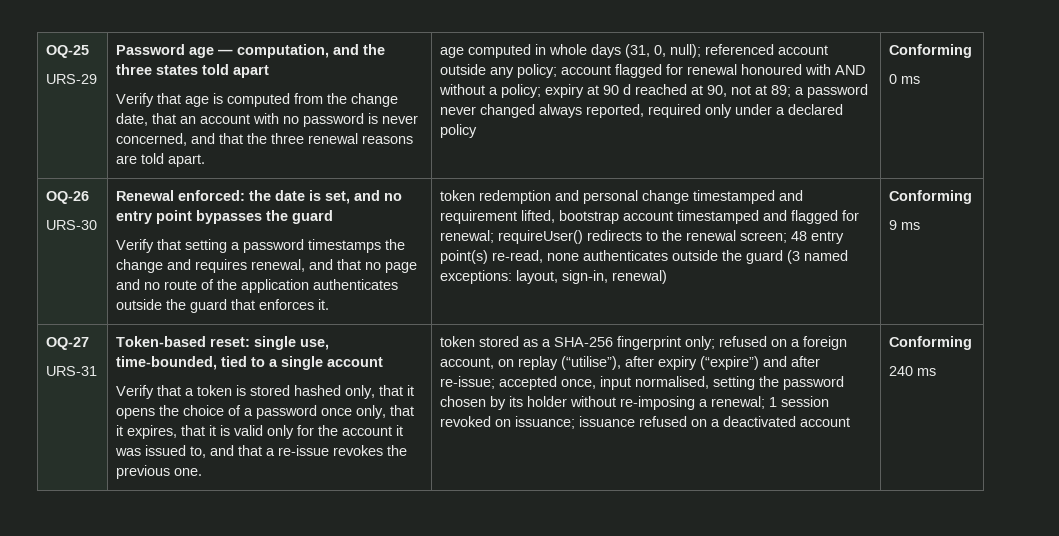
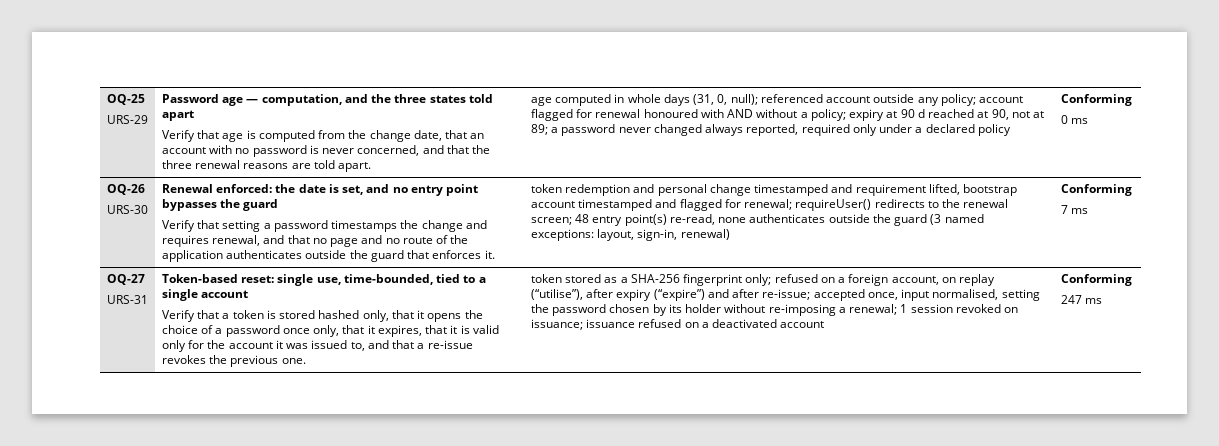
[889,220,898,230] 9 -> [1060,205,1068,214] 7
[889,366,914,376] 240 -> [1060,295,1082,304] 247

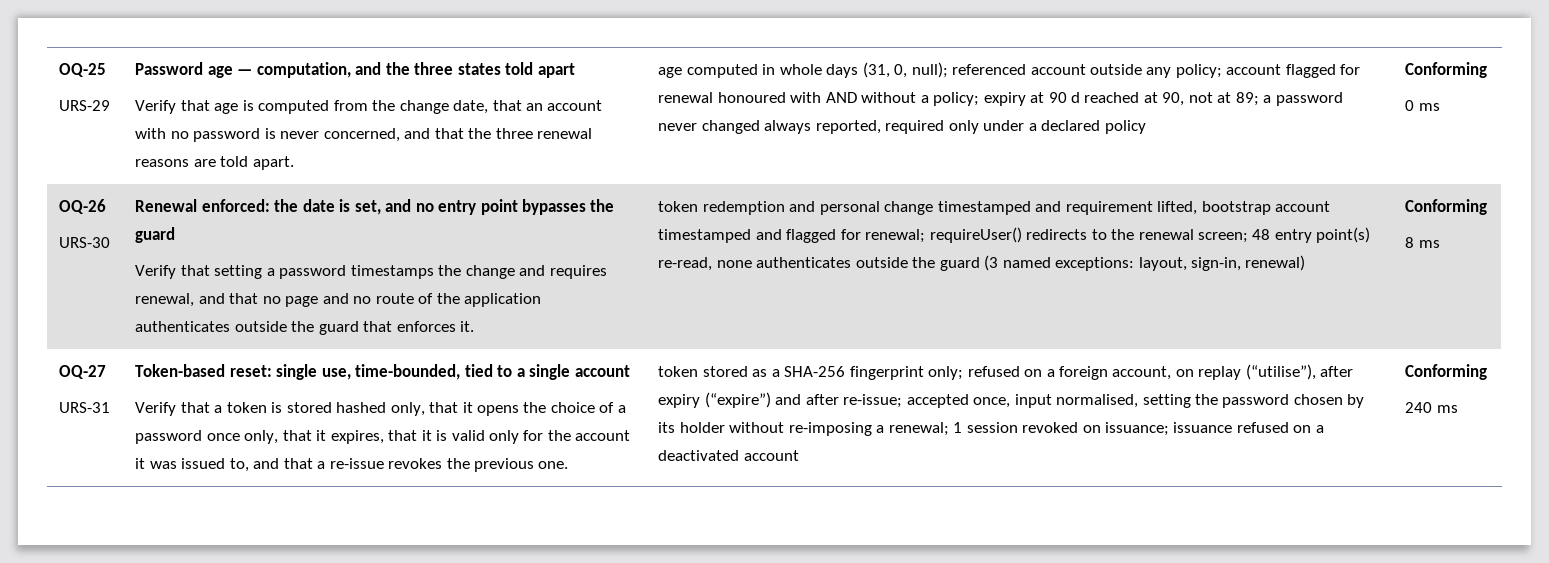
[1060,205,1068,214] 7 -> [1405,237,1415,248] 8
[1060,295,1082,304] 247 -> [1405,402,1433,413] 240

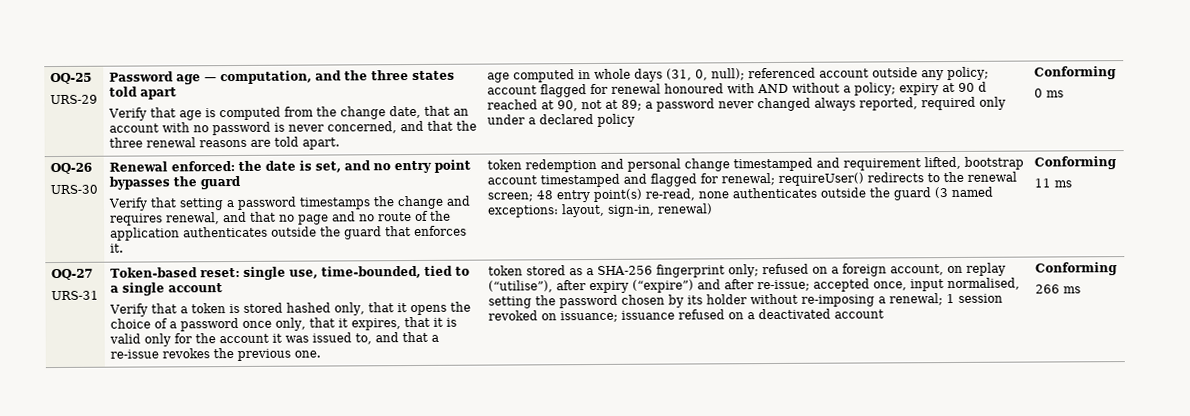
[1405,237,1415,248] 8 -> [1033,178,1051,188] 11
[1405,402,1433,413] 240 -> [1034,284,1060,294] 266

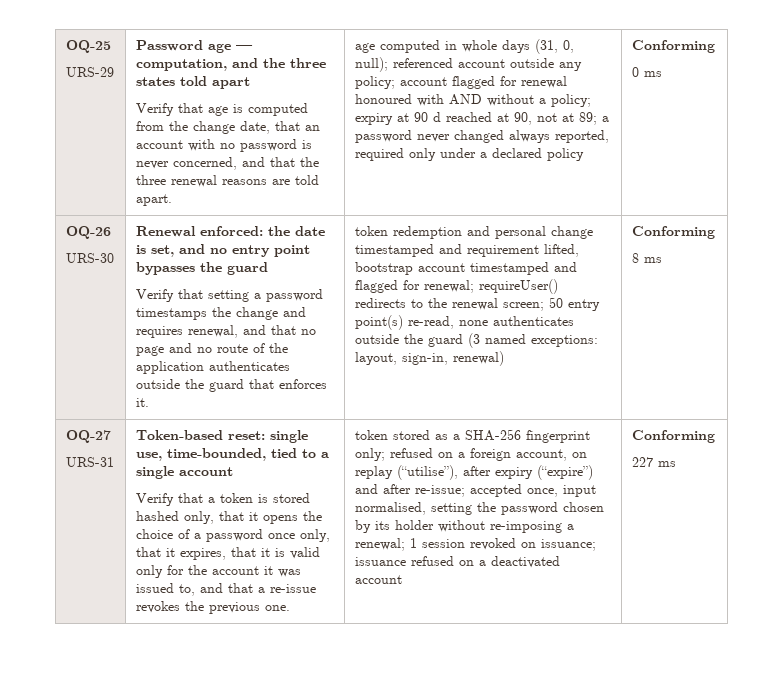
[535,190,553,200] 48 -> [548,297,563,308] 50
[1033,178,1051,188] 11 -> [631,253,639,263] 8
[1034,284,1060,294] 266 -> [631,457,653,467] 227

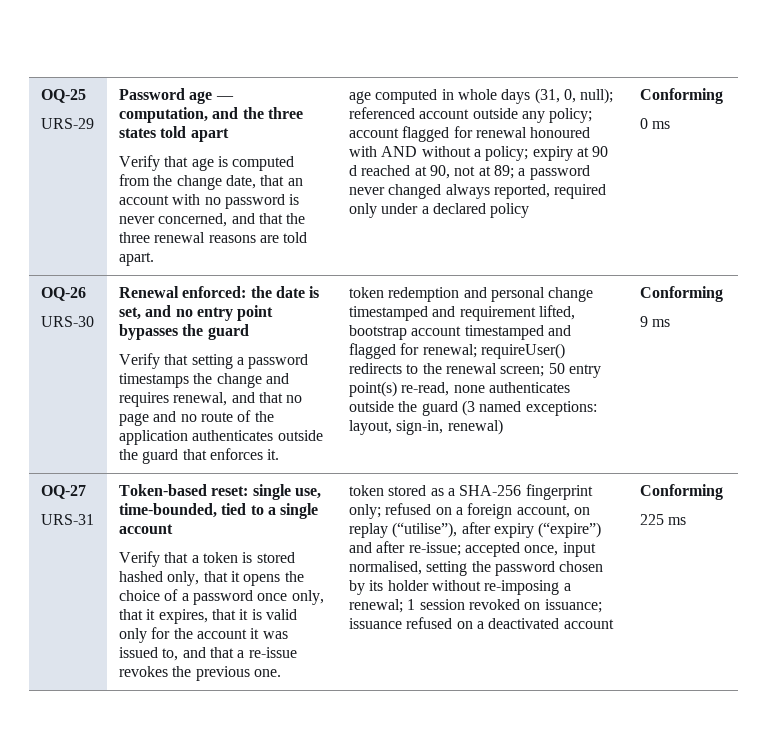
[631,253,639,263] 8 -> [640,316,649,327] 9
[631,457,653,467] 227 -> [640,514,665,525] 225

